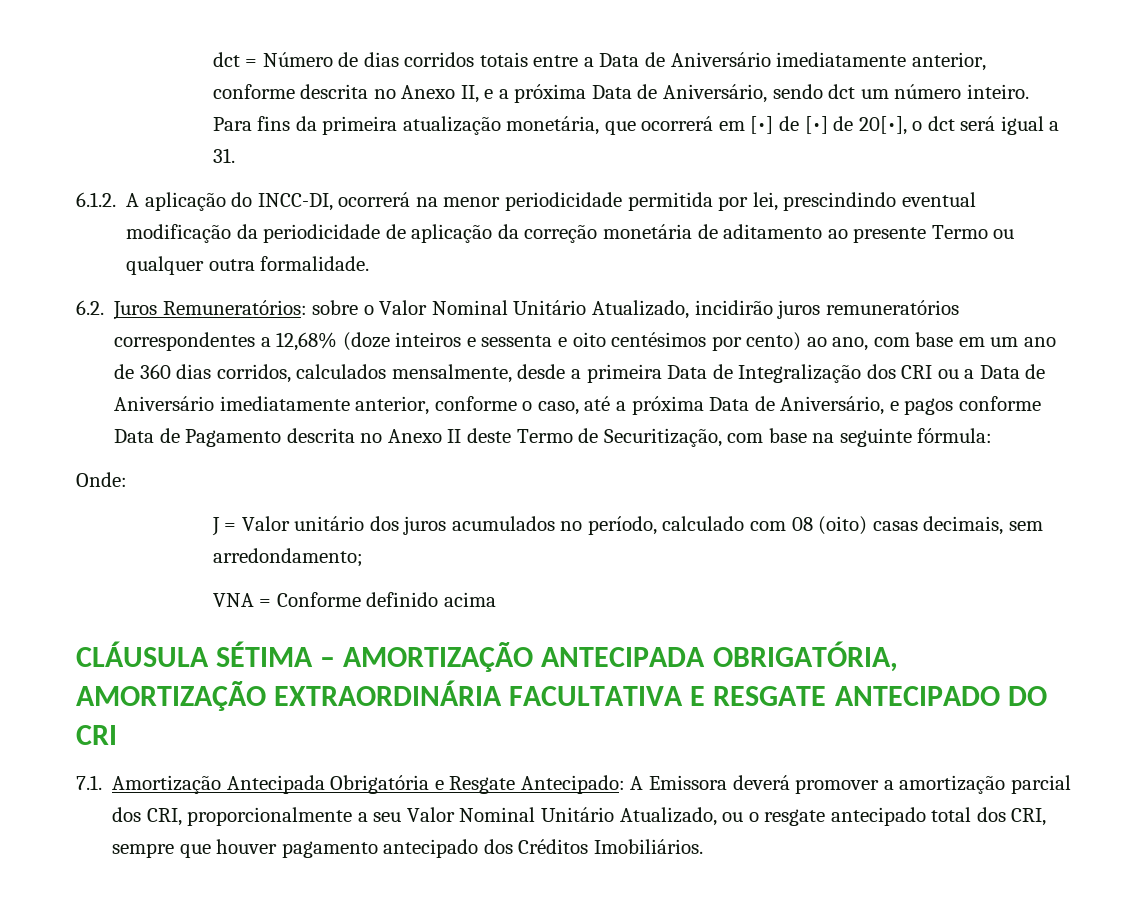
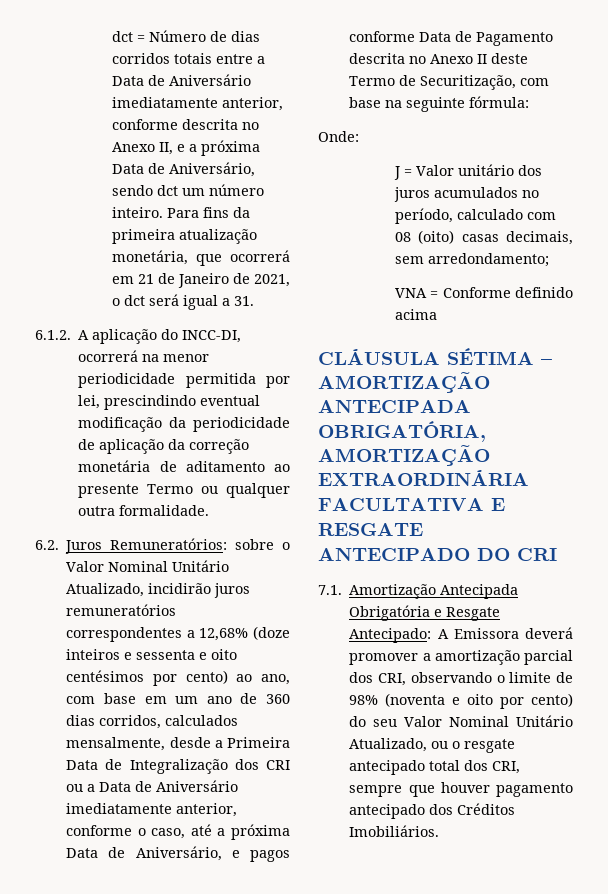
[750,116,907,135] [•] de [•] de 20[•], -> [137,273,290,288] 21 de Janeiro de 2021,
[586,364,662,383] primeira -> [227,737,290,748] Primeira
[187,807,368,826] proporcionalmente a -> [410,672,573,683] [349,693,573,709] [349,716,367,727] observando o limite de 98% (noventa e oito por cento) do

